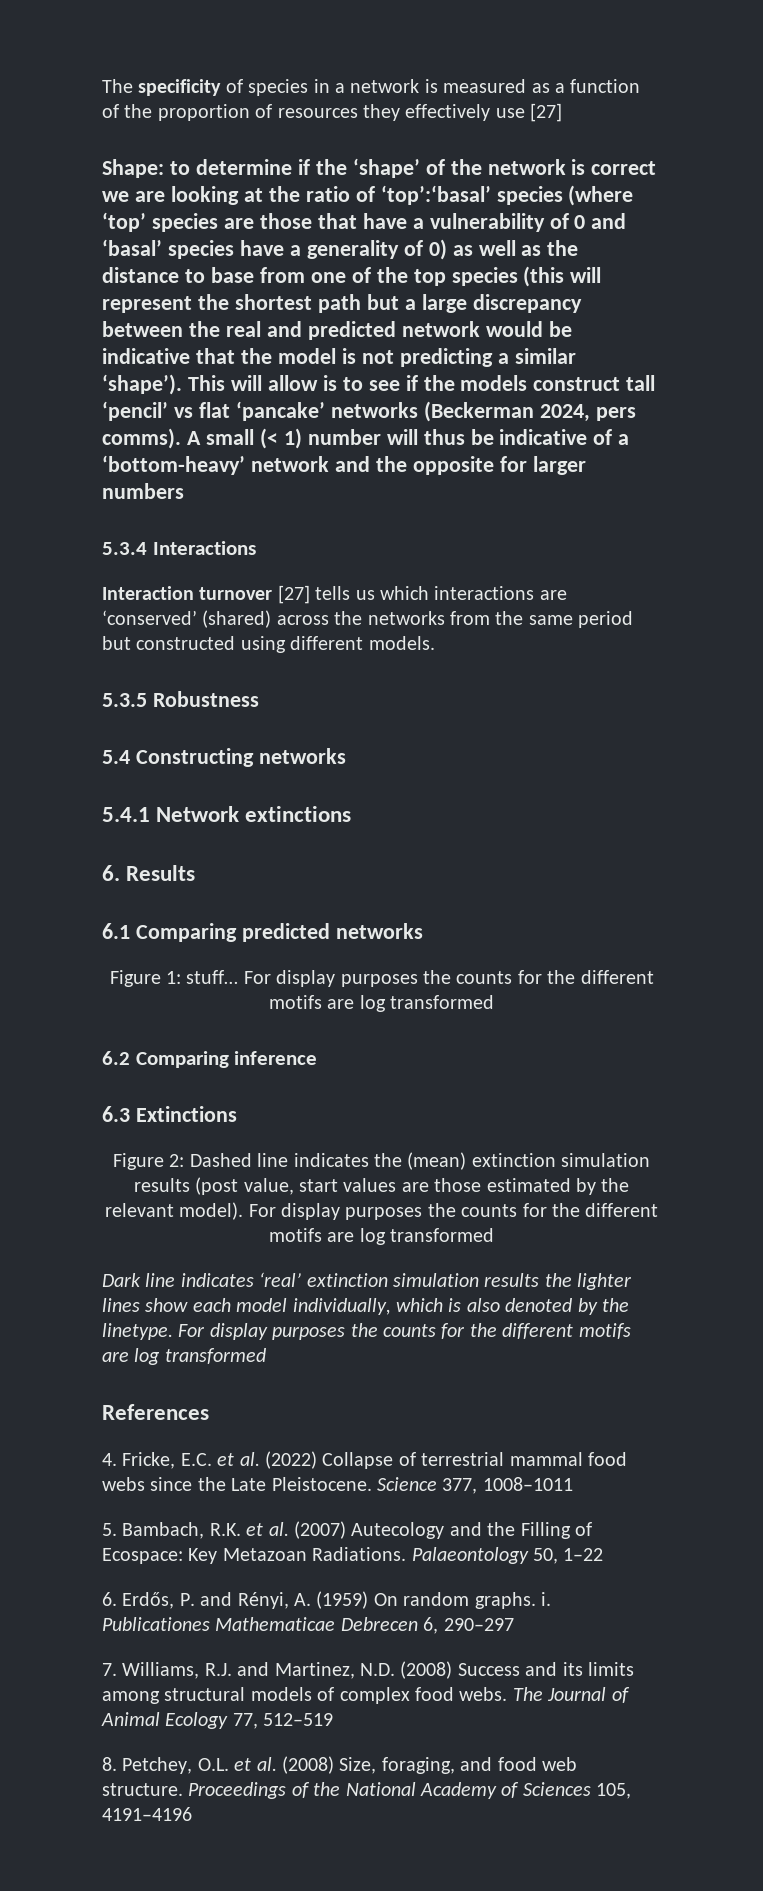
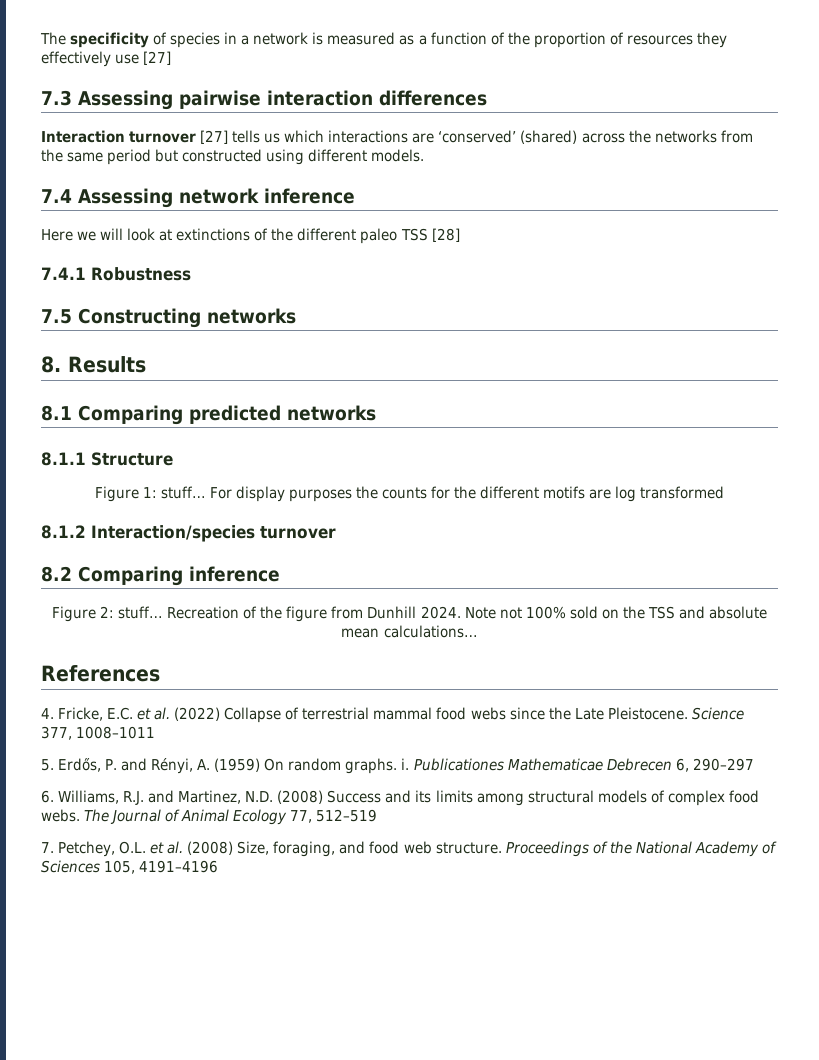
[102,158,657,178] [102,185,634,206] [102,212,627,232] [102,239,579,260] [102,266,602,287] [102,294,582,313] [102,321,572,340] [102,348,576,367] [102,374,656,395] [102,401,636,422] [102,428,630,449] [102,455,586,475] [102,483,184,499] [102,541,256,555] Shape: to determine if the ‘shape’ of the network is correct we are looking at the ratio of ‘top’:‘basal’ species (where ‘top’ species are those that have a vulnerability of 0 and ‘basal’ species have a generality of 0) as well as the distance to base from one of the top species (this will represent the shortest path but a large discrepancy between the real and predicted network would be indicative that the model is not predicting a similar ‘shape’). This will allow is to see if the models construct tall ‘pencil’ vs flat ‘pancake’ networks (Beckerman 2024, pers comms). A small (< 1) number will thus be indicative of a ‘bottom-heavy’ network and the opposite for larger numbers // 5.3.4 Interactions -> [41,90,487,110] 7.3 Assessing pairwise interaction differences
[102,693,147,707] 5.3.5 -> [41,188,355,208] [41,228,460,244] [41,267,86,280] 7.4 Assessing network inference // Here we will look at extinctions of the different paleo TSS [28] // 7.4.1
[102,750,130,764] 5.4 -> [41,309,72,324] 7.5
[102,806,352,822] [102,865,120,881] 5.4.1 Network extinctions // 6. -> [41,356,61,373] 8.
[102,923,130,939] 6.1 -> [41,405,72,421] 8.1
(423, 931) none -> [41,452,173,466] // 8.1.1 Structure
[102,1051,130,1065] 6.2 -> [41,525,336,542] [41,566,72,582] 8.1.2 Interaction/species turnover // 8.2
[102,1106,237,1122] // 6.3 Extinctions -> (280, 574) none
[189,1152,651,1170] [133,1177,630,1195] [104,1202,659,1220] [268,1228,495,1245] [102,1272,633,1290] [102,1298,629,1315] [102,1323,631,1340] [102,1348,266,1365] Dashed line indicates the (mean) extinction simulation results (post value, start values are those estimated by the relevant model). For display purposes the counts for the different motifs are log transformed // Dark line indicates ‘real’ extinction simulation results the lighter lines show each model individually, which is also denoted by the linetype. For display purposes the counts for the different motifs are log transformed -> [118,606,767,622] [341,625,478,638] stuff… Recreation of the figure from Dunhill 2024. Note not 100% sold on the TSS and absolute mean calculations…
[122,1521,592,1539] [102,1547,604,1564] [102,1592,117,1606] Bambach, R.K. et al. (2007) Autecology and the Filling of Ecospace: Key Metazoan Radiations. Palaeontology 50, 1–22 // 6. -> (54, 765) none
[102,1663,117,1676] 7. -> [41,790,54,803] 6.
[102,1757,117,1771] 8. -> [41,842,54,853] 7.

